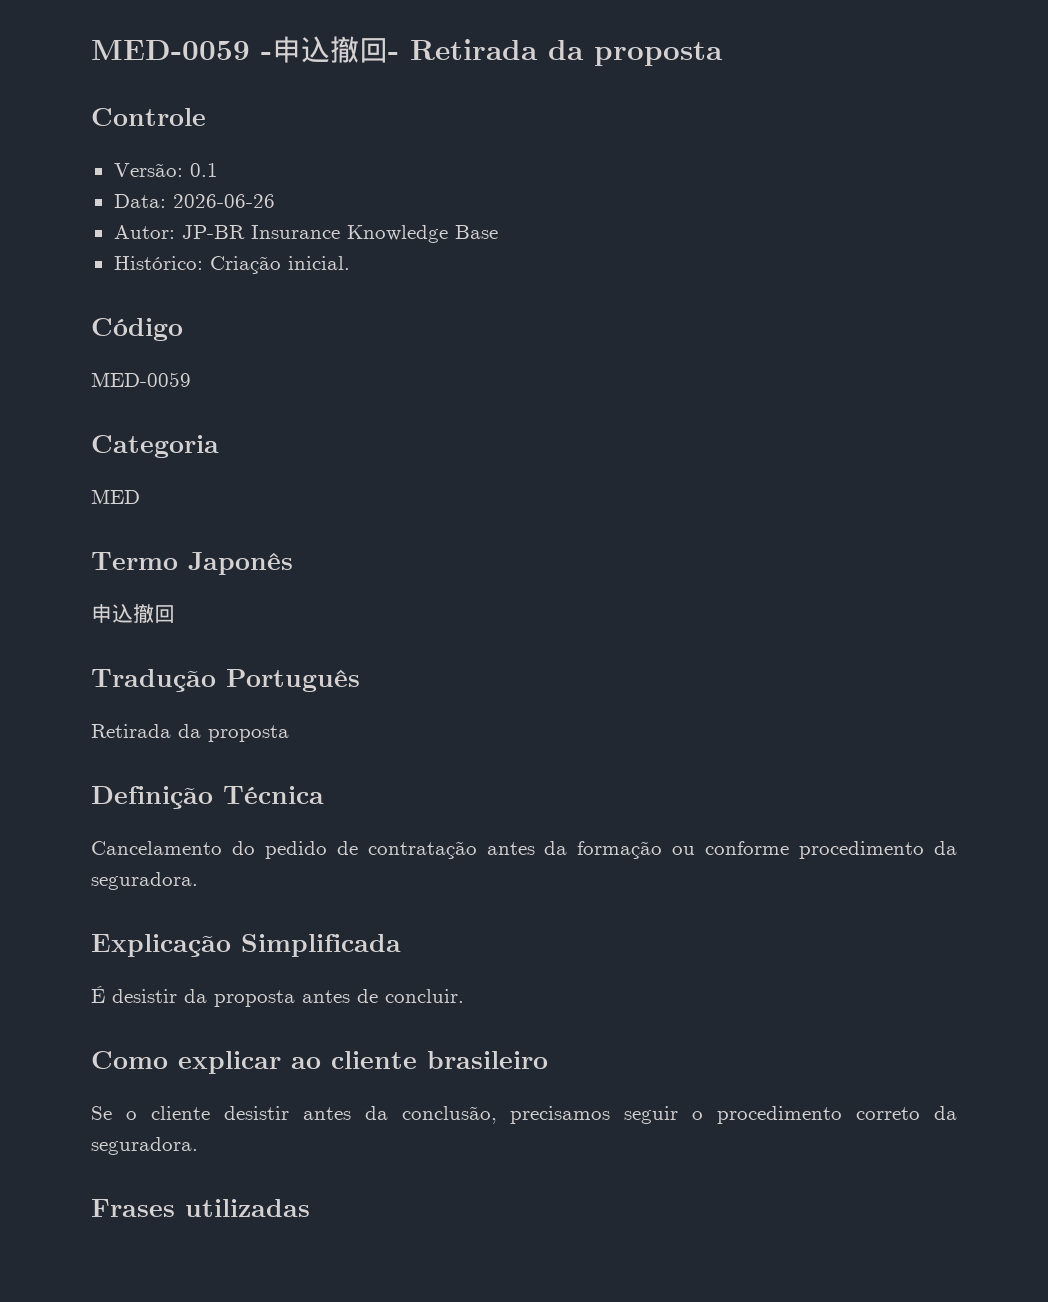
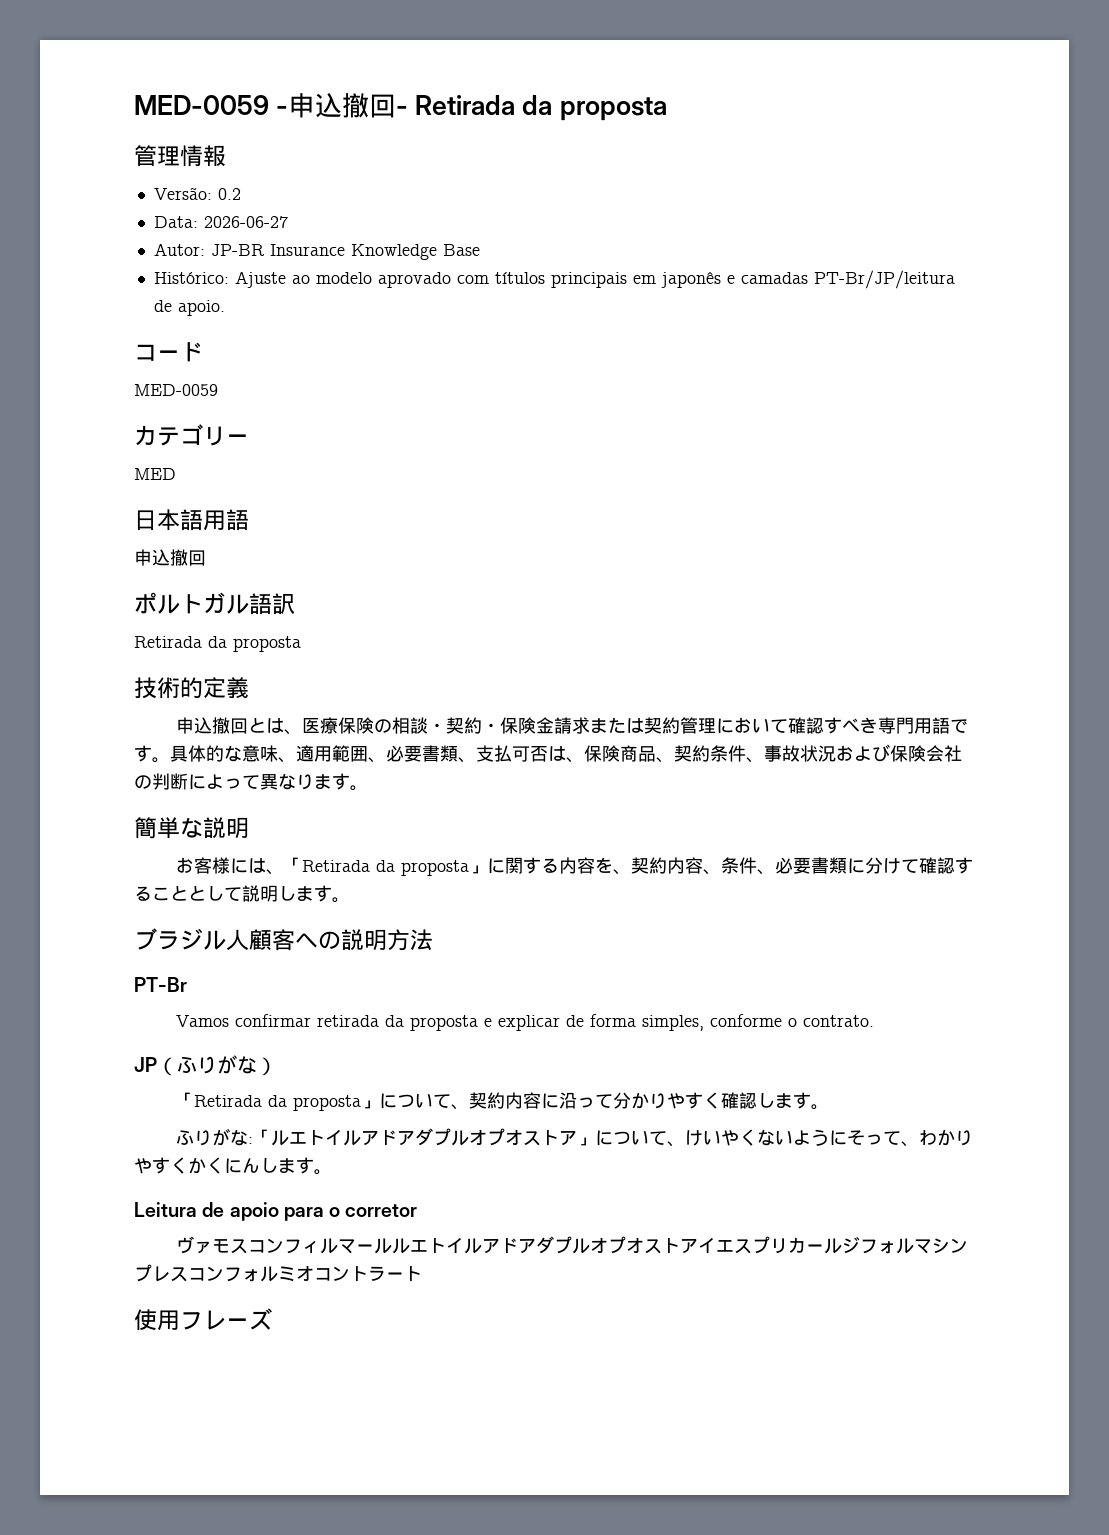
[91,108,206,126] Controle -> [134,145,226,167] 管理情報
[189,163,218,177] 0.1 -> [217,188,241,200] 0.2
[172,194,275,208] 2026-06-26 -> [203,216,288,228] 2026-06-27
[209,256,350,274] [91,318,183,341] Criação inicial. // Código -> [234,270,955,289] [153,300,225,316] [134,342,203,362] Ajuste ao modelo aprovado com títulos principais em japonês e camadas PT-Br/JP/leitura de apoio. // コード
[91,435,219,458] Categoria -> [134,424,249,446] カテゴリー
[91,552,293,575] Termo Japonês -> [134,509,249,531] 日本語用語
[91,669,360,692] [91,724,289,742] [91,786,324,809] [91,841,957,859] [91,872,198,890] [91,934,401,957] [91,986,464,1007] [91,1051,548,1074] [91,1106,957,1124] [91,1137,198,1155] [91,1199,310,1217] Tradução Português // Retirada da proposta // Definição Técnica // Cancelamento do pedido de contratação antes da formação ou conforme procedimento da seguradora. // Explicação Simplificada // É desistir da proposta antes de concluir. // Como explicar ao cliente brasileiro // Se o cliente desistir antes da conclusão, precisamos seguir o procedimento correto da seguradora. // Frases utilizadas -> [134,592,295,615] [134,636,301,652] [134,677,249,699] [176,717,969,735] [134,744,962,763] [134,773,368,791] [134,817,249,839] [176,857,974,876] [134,885,350,903] [134,928,433,951] [134,977,187,992] [176,1014,875,1031] [134,1055,277,1076] [176,1092,830,1111] [176,1128,974,1147] [134,1157,332,1175] [134,1202,418,1221] [176,1236,969,1254] [134,1264,422,1282] [134,1308,272,1331] ポルトガル語訳 // Retirada da proposta // 技術的定義 // 申込撤回とは、医療保険の相談・契約・保険金請求または契約管理において確認すべき専門用語です。具体的な意味、適用範囲、必要書類、支払可否は、保険商品、契約条件、事故状況および保険会社の判断によって異なります。 // 簡単な説明 // お客様には、「Retirada da proposta」に関する内容を、契約内容、条件、必要書類に分けて確認することとして説明します。 // ブラジル人顧客への説明方法 // PT-Br // Vamos confirmar retirada da proposta e explicar de forma simples, conforme o contrato. // JP（ふりがな） // 「Retirada da proposta」について、契約内容に沿って分かりやすく確認します。 // ふりがな:「ルエトイルアドアダプルオプオストア」について、けいやくないようにそって、わかりやすくかくにんします。 // Leitura de apoio para o corretor // ヴァモスコンフィルマールルエトイルアドアダプルオプオストアイエスプリカールジフォルマシンプレスコンフォルミオコントラート // 使用フレーズ

